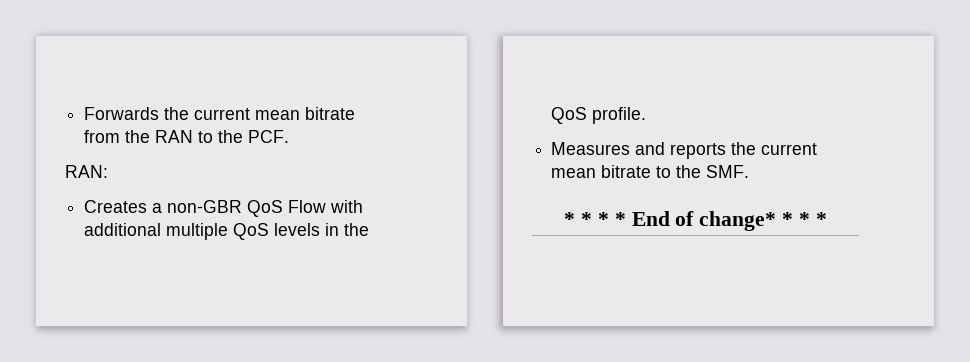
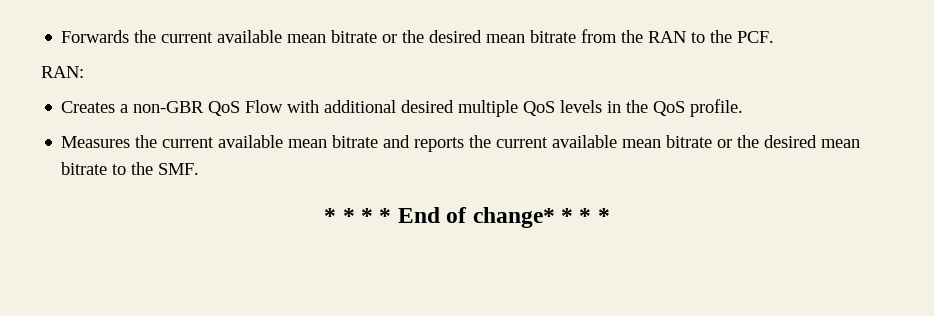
(251, 114) none -> [217,30,483,43] available mean bitrate or the desired
(162, 229) none -> [401,100,455,113] desired
[635,142,818,159] and reports the current -> [135,135,818,152] the current available mean bitrate and reports the current available mean bitrate or the desired

